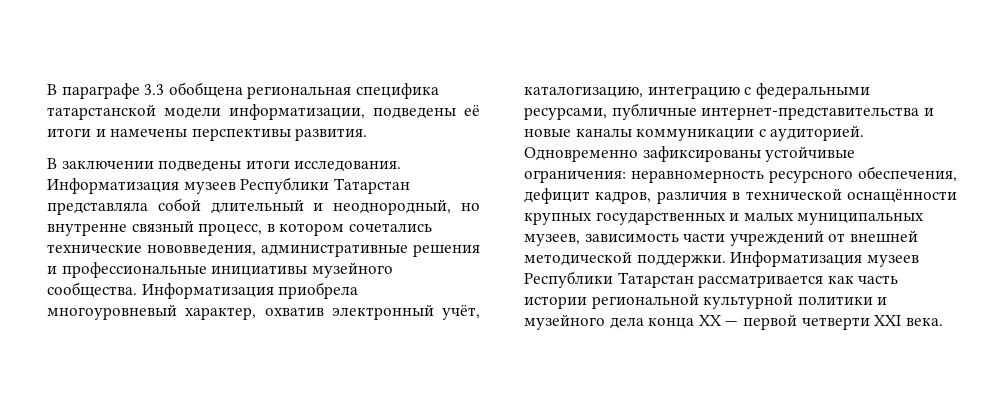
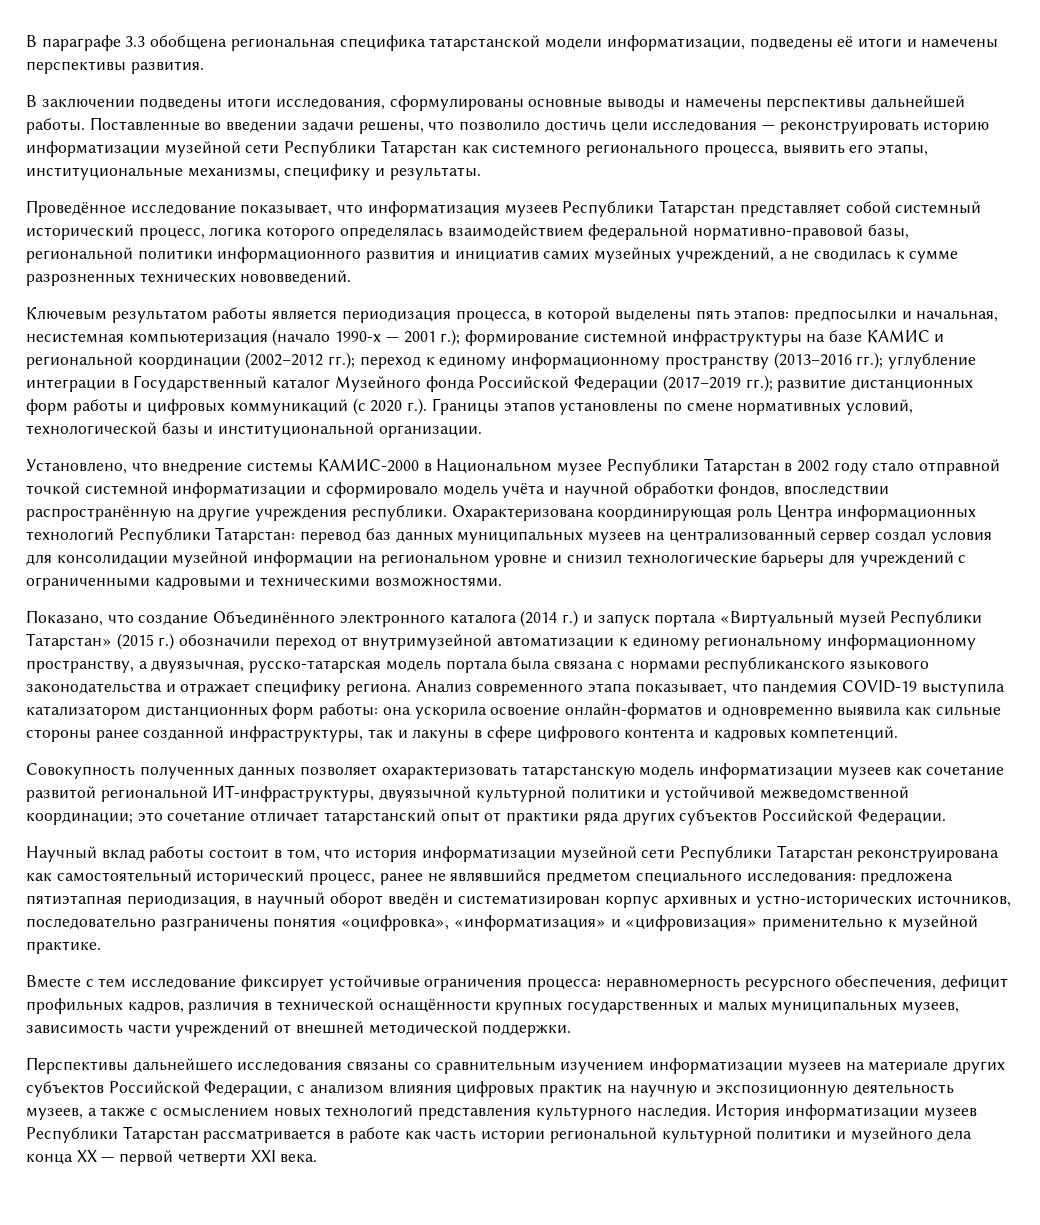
[294,160,402,172] [47,177,410,194] [47,198,481,215] [47,220,432,236] [47,244,480,257] [47,262,393,278] [47,282,359,299] [47,304,480,320] [524,83,870,99] [524,103,934,120] [524,125,865,141] [524,146,856,162] [524,170,626,183] исследования. Информатизация музеев Республики Татарстан представляла собой длительный и неоднородный, но внутренне связный процесс, в котором сочетались технические нововведения, административные решения и профессиональные инициативы музейного сообщества. Информатизация приобрела многоуровневый характер, охватив электронный учёт, каталогизацию, интеграцию с федеральными ресурсами, публичные интернет-представительства и новые каналы коммуникации с аудиторией. Одновременно зафиксированы устойчивые ограничения: -> [275,95,965,111] [26,117,990,134] [26,140,928,157] [26,164,481,180] [26,200,982,217] [26,224,909,240] [26,247,959,263] [26,270,352,286] [26,307,999,323] [26,329,945,346] [26,352,976,369] [26,375,973,392] [26,398,914,415] [26,422,482,438] [26,458,1001,475] [26,482,889,498] [26,505,976,521] [26,527,992,544] [26,551,967,567] [26,577,502,590] [26,610,983,627] [26,633,976,650] [26,657,929,673] [26,680,1005,696] [26,703,1001,719] [26,726,899,742] [26,763,1005,779] [26,785,909,802] [26,809,946,825] [26,845,1000,862] [26,869,954,885] [26,892,1011,908] [26,915,978,931] [26,941,101,954] [26,975,602,991] исследования, сформулированы основные выводы и намечены перспективы дальнейшей работы. Поставленные во введении задачи решены, что позволило достичь цели исследования — реконструировать историю информатизации музейной сети Республики Татарстан как системного регионального процесса, выявить его этапы, институциональные механизмы, специфику и результаты. // Проведённое исследование показывает, что информатизация музеев Республики Татарстан представляет собой системный исторический процесс, логика которого определялась взаимодействием федеральной нормативно-правовой базы, региональной политики информационного развития и инициатив самих музейных учреждений, а не сводилась к сумме разрозненных технических нововведений. // Ключевым результатом работы является периодизация процесса, в которой выделены пять этапов: предпосылки и начальная, несистемная компьютеризация (начало 1990-х — 2001 г.); формирование системной инфраструктуры на базе КАМИС и региональной координации (2002–2012 гг.); переход к единому информационному пространству (2013–2016 гг.); углубление интеграции в Государственный каталог Музейного фонда Российской Федерации (2017–2019 гг.); развитие дистанционных форм работы и цифровых коммуникаций (с 2020 г.). Границы этапов установлены по смене нормативных условий, технологической базы и институциональной организации. // Установлено, что внедрение системы КАМИС-2000 в Национальном музее Республики Татарстан в 2002 году стало отправной точкой системной информатизации и сформировало модель учёта и научной обработки фондов, впоследствии распространённую на другие учреждения республики. Охарактеризована координирующая роль Центра информационных технологий Республики Татарстан: перевод баз данных муниципальных музеев на централизованный сервер создал условия для консолидации музейной информации на региональном уровне и снизил технологические барьеры для учреждений с ограниченными кадровыми и техническими возможностями. // Показано, что создание Объединённого электронного каталога (2014 г.) и запуск портала «Виртуальный музей Республики Татарстан» (2015 г.) обозначили переход от внутримузейной автоматизации к единому региональному информационному пространству, а двуязычная, русско-татарская модель портала была связана с нормами республиканского языкового законодательства и отражает специфику региона. Анализ современного этапа показывает, что пандемия COVID-19 выступила катализатором дистанционных форм работы: она ускорила освоение онлайн-форматов и одновременно выявила как сильные стороны ранее созданной инфраструктуры, так и лакуны в сфере цифрового контента и кадровых компетенций. // Совокупность полученных данных позволяет охарактеризовать татарстанскую модель информатизации музеев как сочетание развитой региональной ИТ-инфраструктуры, двуязычной культурной политики и устойчивой межведомственной координации; это сочетание отличает татарстанский опыт от практики ряда других субъектов Российской Федерации. // Научный вклад работы состоит в том, что история информатизации музейной сети Республики Татарстан реконструирована как самостоятельный исторический процесс, ранее не являвшийся предметом специального исследования: предложена пятиэтапная периодизация, в научный оборот введён и систематизирован корпус архивных и устно-исторических источников, последовательно разграничены понятия «оцифровка», «информатизация» и «цифровизация» применительно к музейной практике. // Вместе с тем исследование фиксирует устойчивые ограничения процесса:
(590, 196) none -> [26,998,123,1014] профильных
[730,251,863,267] Информатизация -> [26,1057,1005,1074] [26,1081,954,1097] [26,1104,919,1120] // Перспективы дальнейшего исследования связаны со сравнительным изучением информатизации музеев на материале других субъектов Российской Федерации, с анализом влияния цифровых практик на научную и экспозиционную деятельность музеев, а также с осмыслением новых технологий представления культурного наследия. История информатизации
(824, 281) none -> [336,1127,400,1143] в работе

